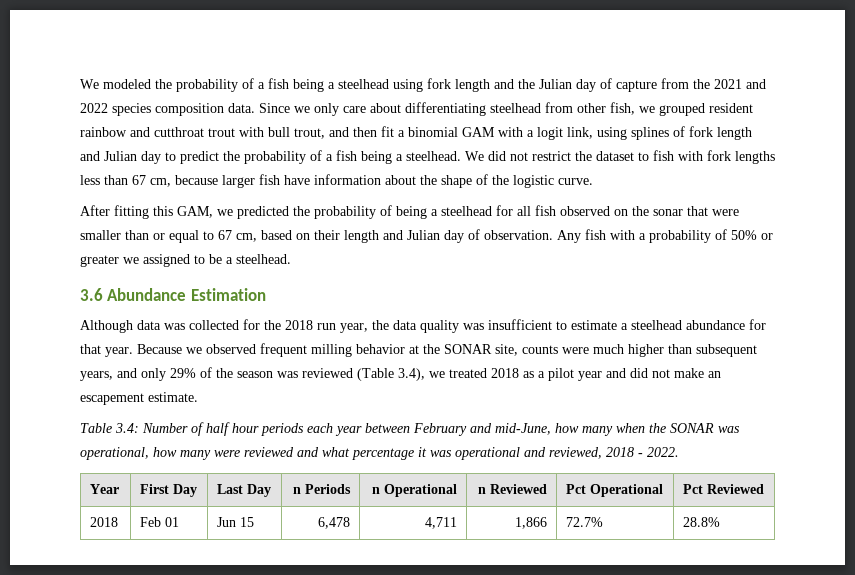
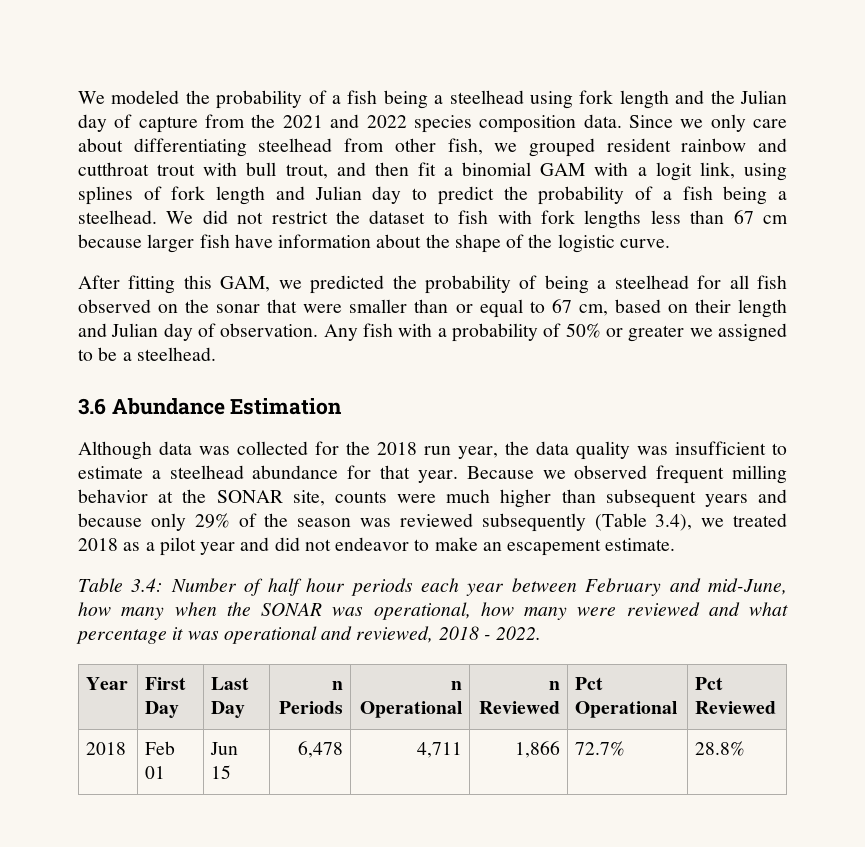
[150,178,171,187] cm, -> [762,215,788,224] cm
[80,368,137,381] years, and -> [704,489,787,507] [78,513,142,527] years and because
(353, 373) none -> [481,513,586,532] subsequently
(670, 373) none -> [335,537,430,551] endeavor to

